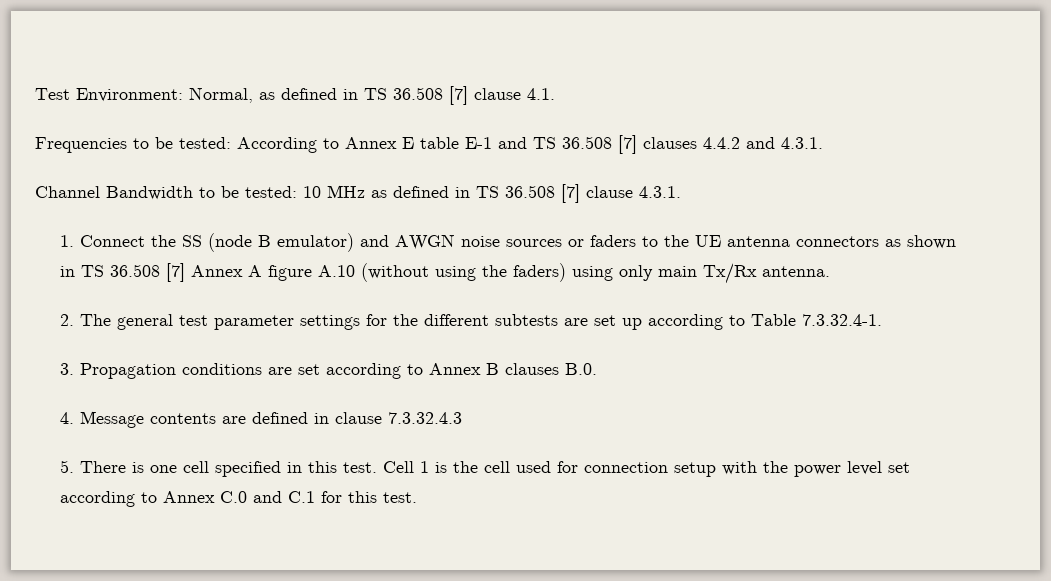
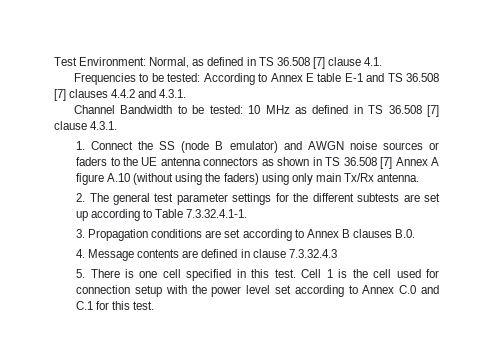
[801,314,882,326] 7.3.32.4-1. -> [186,209,248,218] 7.3.32.4.1-1.

